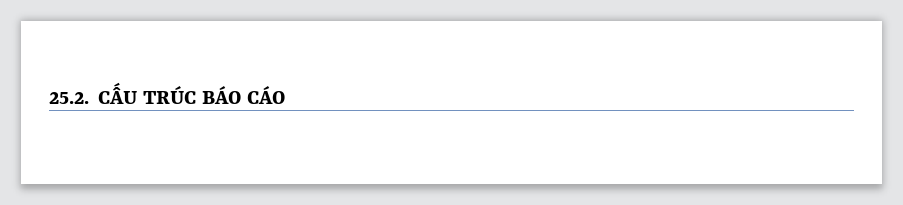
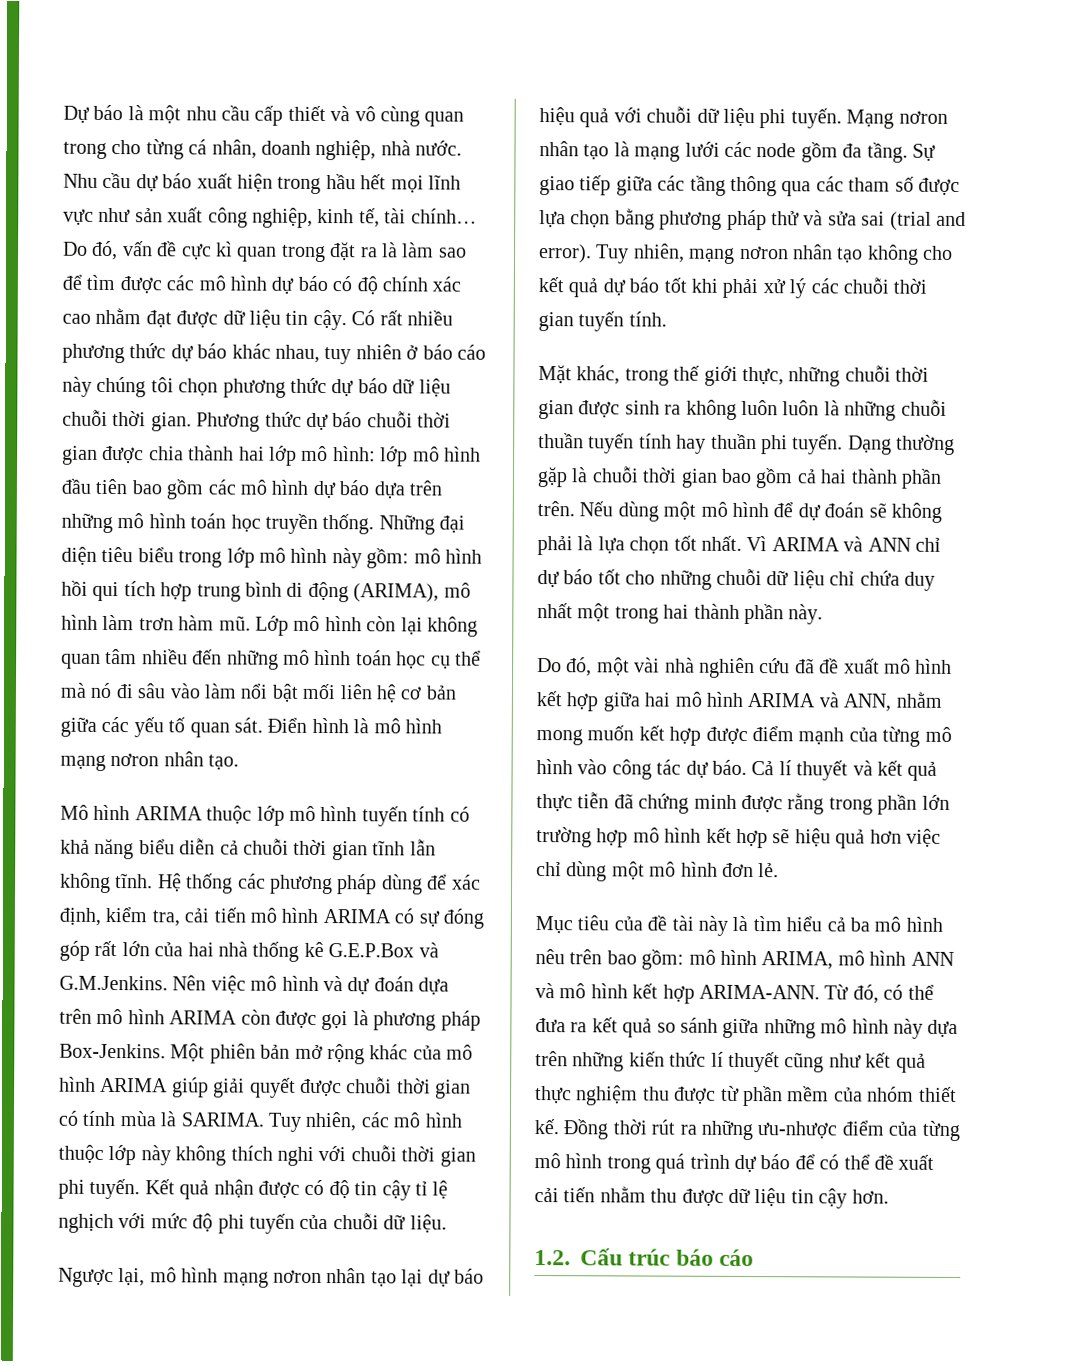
[49,82,285,104] 25.2. CẤU TRÚC BÁO CÁO -> [63,104,465,127] [63,139,463,161] [63,172,461,194] [63,207,477,228] [63,240,467,263] [62,274,462,295] [62,307,453,331] [62,343,486,365] [62,376,451,398] [62,409,452,432] [62,445,481,467] [61,478,442,500] [61,512,466,535] [61,546,482,569] [61,580,471,603] [61,614,478,637] [61,648,481,670] [60,682,456,703] [60,716,442,738] [60,751,240,771] [60,804,470,827] [60,838,436,861] [60,872,481,895] [59,906,484,929] [59,940,439,962] [59,975,450,995] [59,1008,481,1031] [59,1043,474,1065] [59,1076,472,1099] [58,1110,462,1132] [58,1144,476,1167] [58,1178,449,1201] [58,1213,447,1234] [58,1267,484,1288] [539,106,948,129] [539,141,936,163] [539,175,960,197] [539,208,966,231] [538,243,954,265] [538,277,928,299] [538,311,667,332] [538,365,930,387] [538,399,947,421] [538,433,956,455] [537,466,942,489] [537,501,942,523] [537,535,941,556] [537,568,935,591] [537,603,824,625] [537,657,953,679] [536,691,942,712] [536,725,952,747] [536,759,938,781] [536,792,950,815] [536,827,941,849] [536,861,780,882] [535,915,943,936] [535,949,954,970] [535,983,934,1004] [535,1017,959,1039] [535,1051,926,1073] [535,1085,957,1107] [534,1119,960,1142] [534,1153,935,1174] [534,1186,889,1209] [534,1248,755,1267] Dự báo là một nhu cầu cấp thiết và vô cùng quan trong cho từng cá nhân, doanh nghiệp, nhà nước. Nhu cầu dự báo xuất hiện trong hầu hết mọi lĩnh vực như sản xuất công nghiệp, kinh tế, tài chính… Do đó, vấn đề cực kì quan trong đặt ra là làm sao để tìm được các mô hình dự báo có độ chính xác cao nhằm đạt được dữ liệu tin cậy. Có rất nhiều phương thức dự báo khác nhau, tuy nhiên ở báo cáo này chúng tôi chọn phương thức dự báo dữ liệu chuỗi thời gian. Phương thức dự báo chuỗi thời gian được chia thành hai lớp mô hình: lớp mô hình đầu tiên bao gồm các mô hình dự báo dựa trên những mô hình toán học truyền thống. Những đại diện tiêu biểu trong lớp mô hình này gồm: mô hình hồi qui tích hợp trung bình di động (ARIMA), mô hình làm trơn hàm mũ. Lớp mô hình còn lại không quan tâm nhiều đến những mô hình toán học cụ thể mà nó đi sâu vào làm nổi bật mối liên hệ cơ bản giữa các yếu tố quan sát. Điển hình là mô hình mạng nơron nhân tạo. // Mô hình ARIMA thuộc lớp mô hình tuyến tính có khả năng biểu diễn cả chuỗi thời gian tĩnh lẫn không tĩnh. Hệ thống các phương pháp dùng để xác định, kiểm tra, cải tiến mô hình ARIMA có sự đóng góp rất lớn của hai nhà thống kê G.E.P.Box và G.M.Jenkins. Nên việc mô hình và dự đoán dựa trên mô hình ARIMA còn được gọi là phương pháp Box-Jenkins. Một phiên bản mở rộng khác của mô hình ARIMA giúp giải quyết được chuỗi thời gian có tính mùa là SARIMA. Tuy nhiên, các mô hình thuộc lớp này không thích nghi với chuỗi thời gian phi tuyến. Kết quả nhận được có độ tin cậy tỉ lệ nghịch với mức độ phi tuyến của chuỗi dữ liệu. // Ngược lại, mô hình mạng nơron nhân tạo lại dự báo hiệu quả với chuỗi dữ liệu phi tuyến. Mạng nơron nhân tạo là mạng lưới các node gồm đa tầng. Sự giao tiếp giữa các tầng thông qua các tham số được lựa chọn bằng phương pháp thử và sửa sai (trial and error). Tuy nhiên, mạng nơron nhân tạo không cho kết quả dự báo tốt khi phải xử lý các chuỗi thời gian tuyến tính. // Mặt khác, trong thế giới thực, những chuỗi thời gian được sinh ra không luôn luôn là những chuỗi thuần tuyến tính hay thuần phi tuyến. Dạng thường gặp là chuỗi thời gian bao gồm cả hai thành phần trên. Nếu dùng một mô hình để dự đoán sẽ không phải là lựa chọn tốt nhất. Vì ARIMA và ANN chỉ dự báo tốt cho những chuỗi dữ liệu chỉ chứa duy nhất một trong hai thành phần này. // Do đó, một vài nhà nghiên cứu đã đề xuất mô hình kết hợp giữa hai mô hình ARIMA và ANN, nhằm mong muốn kết hợp được điểm mạnh của từng mô hình vào công tác dự báo. Cả lí thuyết và kết quả thực tiễn đã chứng minh được rằng trong phần lớn trường hợp mô hình kết hợp sẽ hiệu quả hơn việc chỉ dùng một mô hình đơn lẻ. // Mục tiêu của đề tài này là tìm hiểu cả ba mô hình nêu trên bao gồm: mô hình ARIMA, mô hình ANN và mô hình kết hợp ARIMA-ANN. Từ đó, có thể đưa ra kết quả so sánh giữa những mô hình này dựa trên những kiến thức lí thuyết cũng như kết quả thực nghiệm thu được từ phần mềm của nhóm thiết kế. Đồng thời rút ra những ưu-nhược điểm của từng mô hình trong quá trình dự báo để có thể đề xuất cải tiến nhằm thu được dữ liệu tin cậy hơn. // 1.2. Cấu trúc báo cáo

